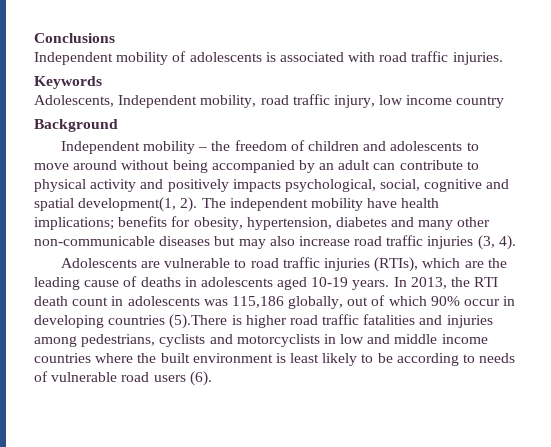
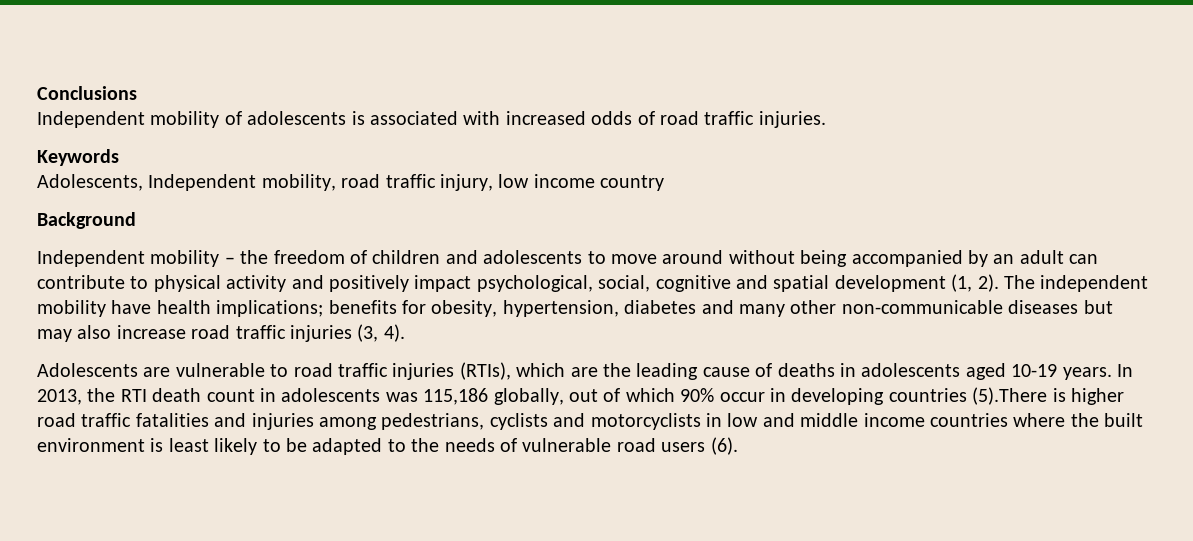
(376, 57) none -> [505,111,655,125] increased odds of
[232,179,281,192] impacts -> [414,275,472,292] impact
[78,197,177,212] development(1, -> [834,274,973,292] development (1,
[396,353,476,366] according to -> [312,438,440,455] adapted to the

